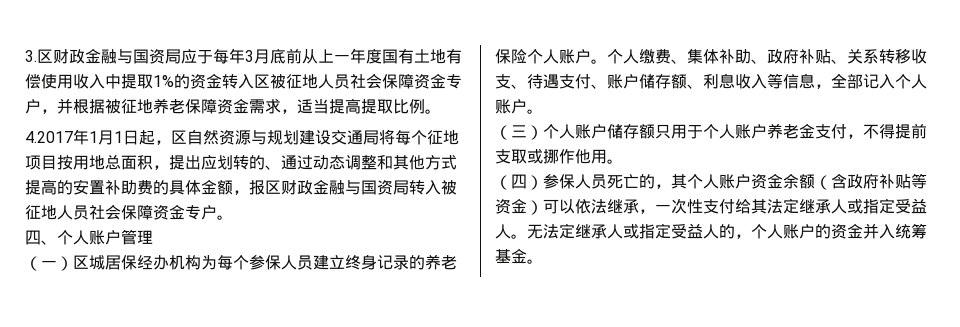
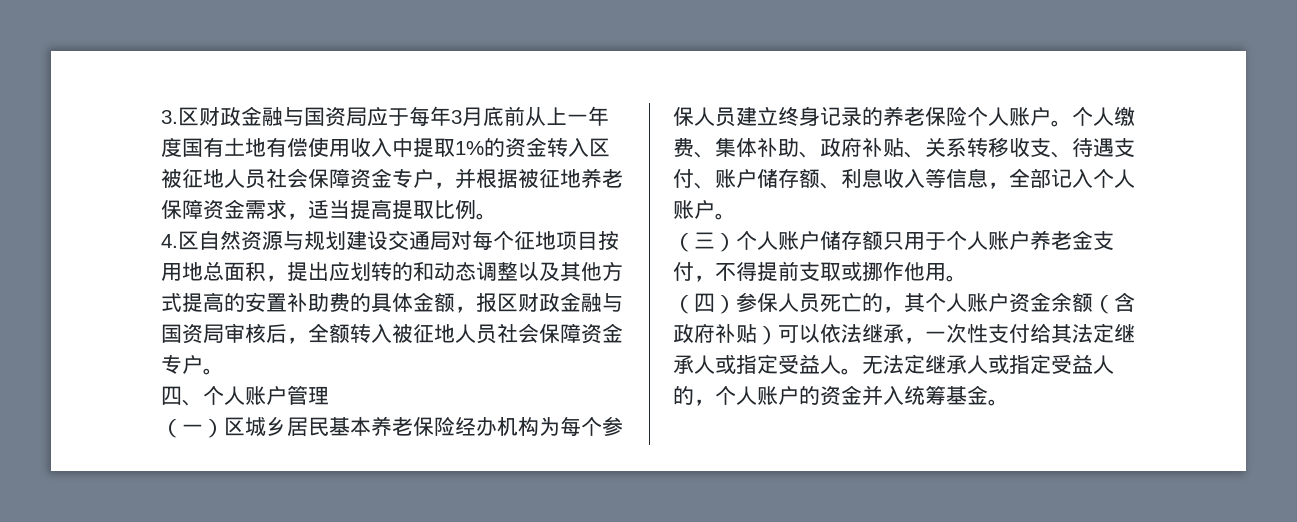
[25,129,171,145] 4.2017年1月1日起， -> [161,234,178,248] 4.
[379,129,395,145] 将 -> [451,231,472,250] 对
[265,155,313,170] 、通过 -> [413,261,434,281] 和
[377,155,393,170] 和 -> [518,262,560,281] 以及
(409, 187) none -> [224,323,350,344] 审核后，全额
[105,255,137,270] 居保 -> [266,416,455,437] 乡居民基本养老保险
[911,173,927,189] [495,199,527,214] 等资金 -> (757, 333) none

